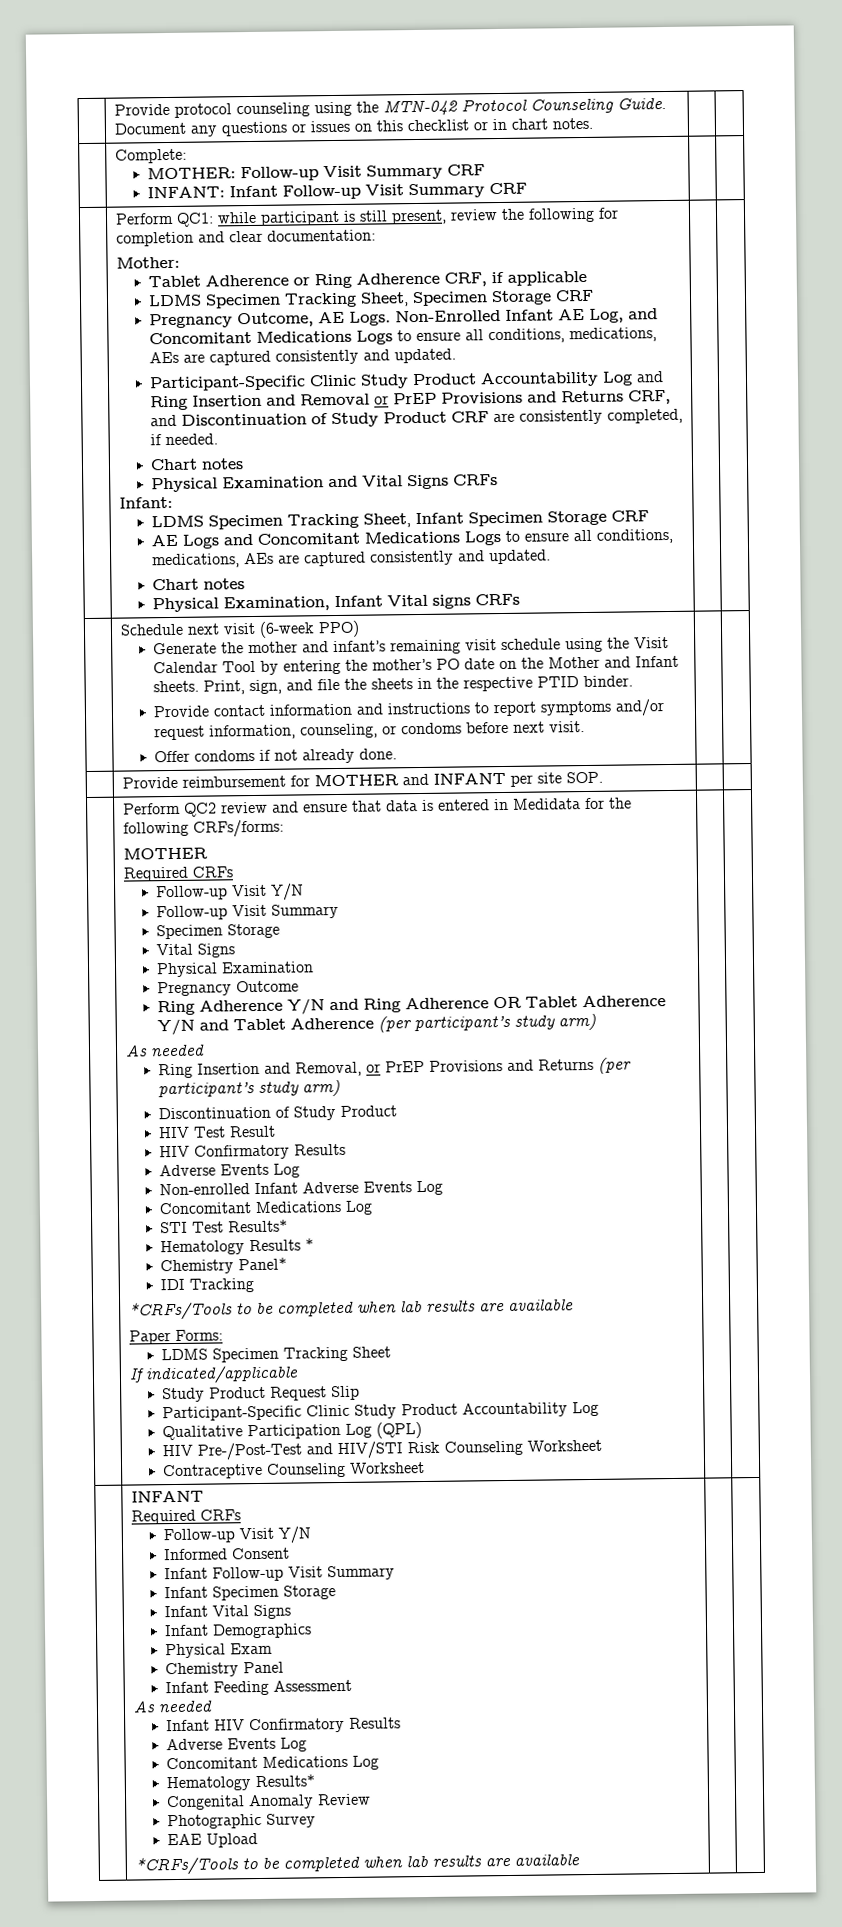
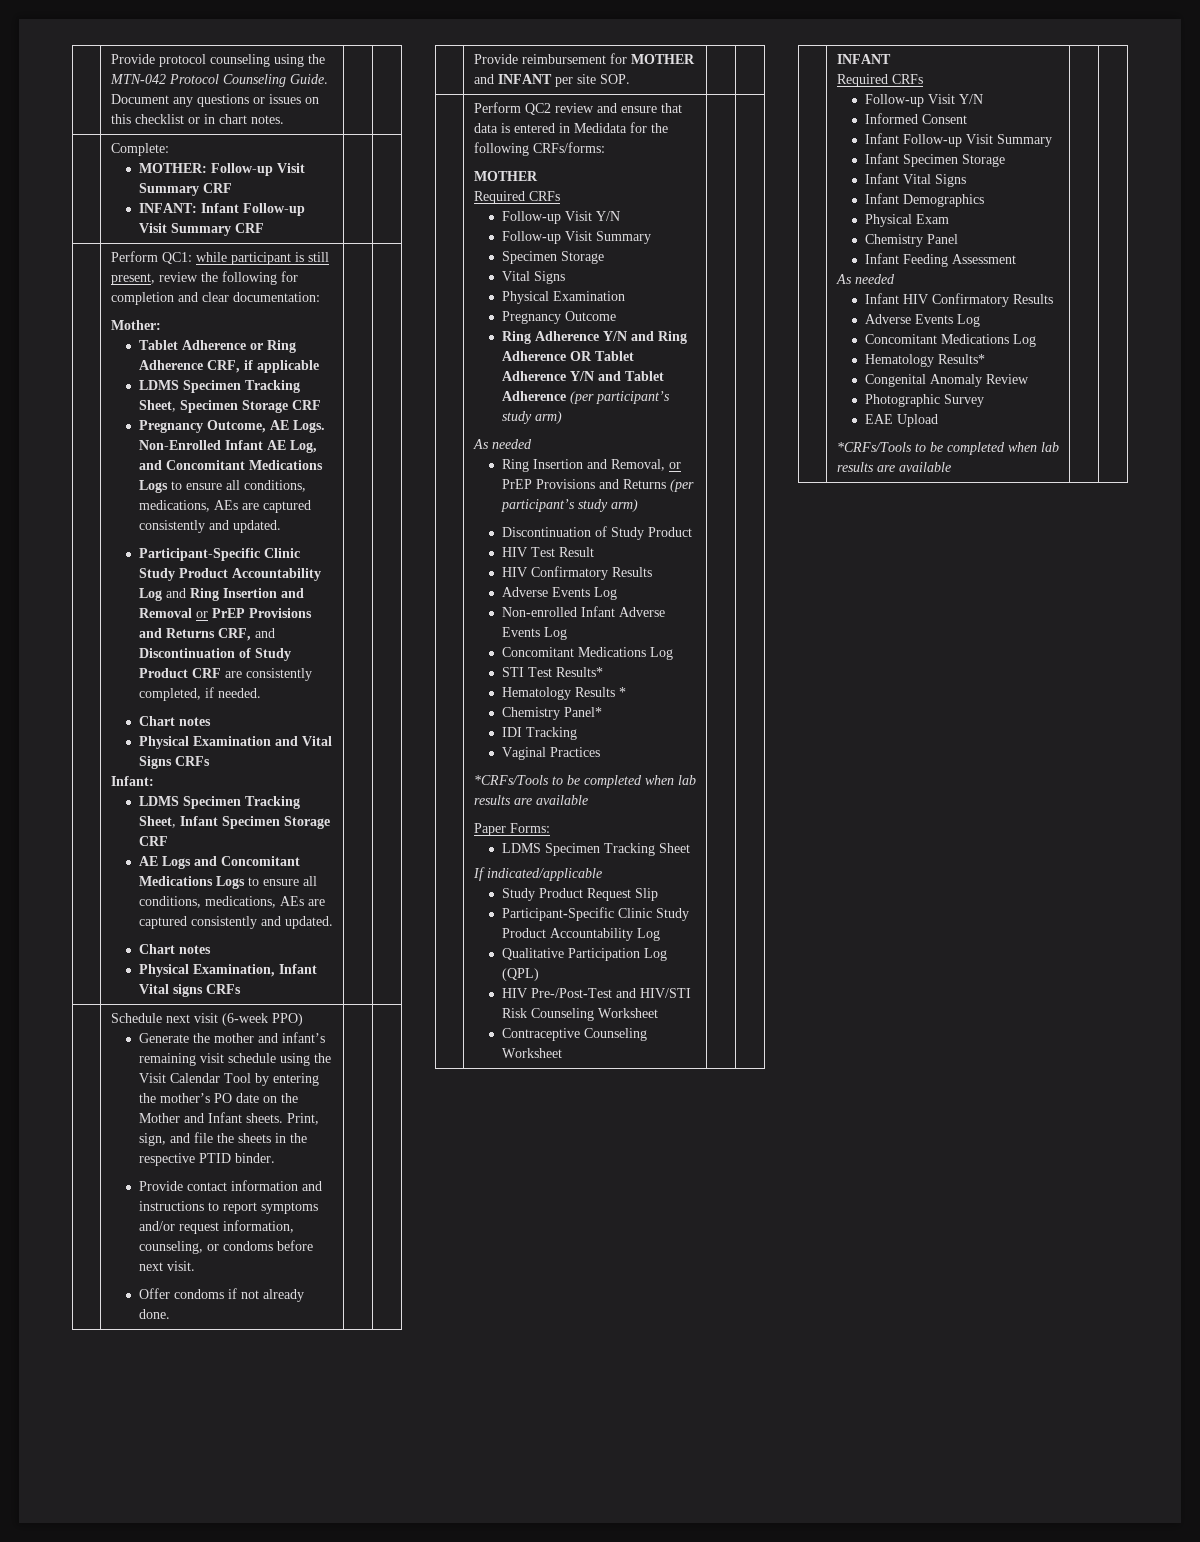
(255, 1285) none -> [501,747,600,760] // Vaginal Practices

